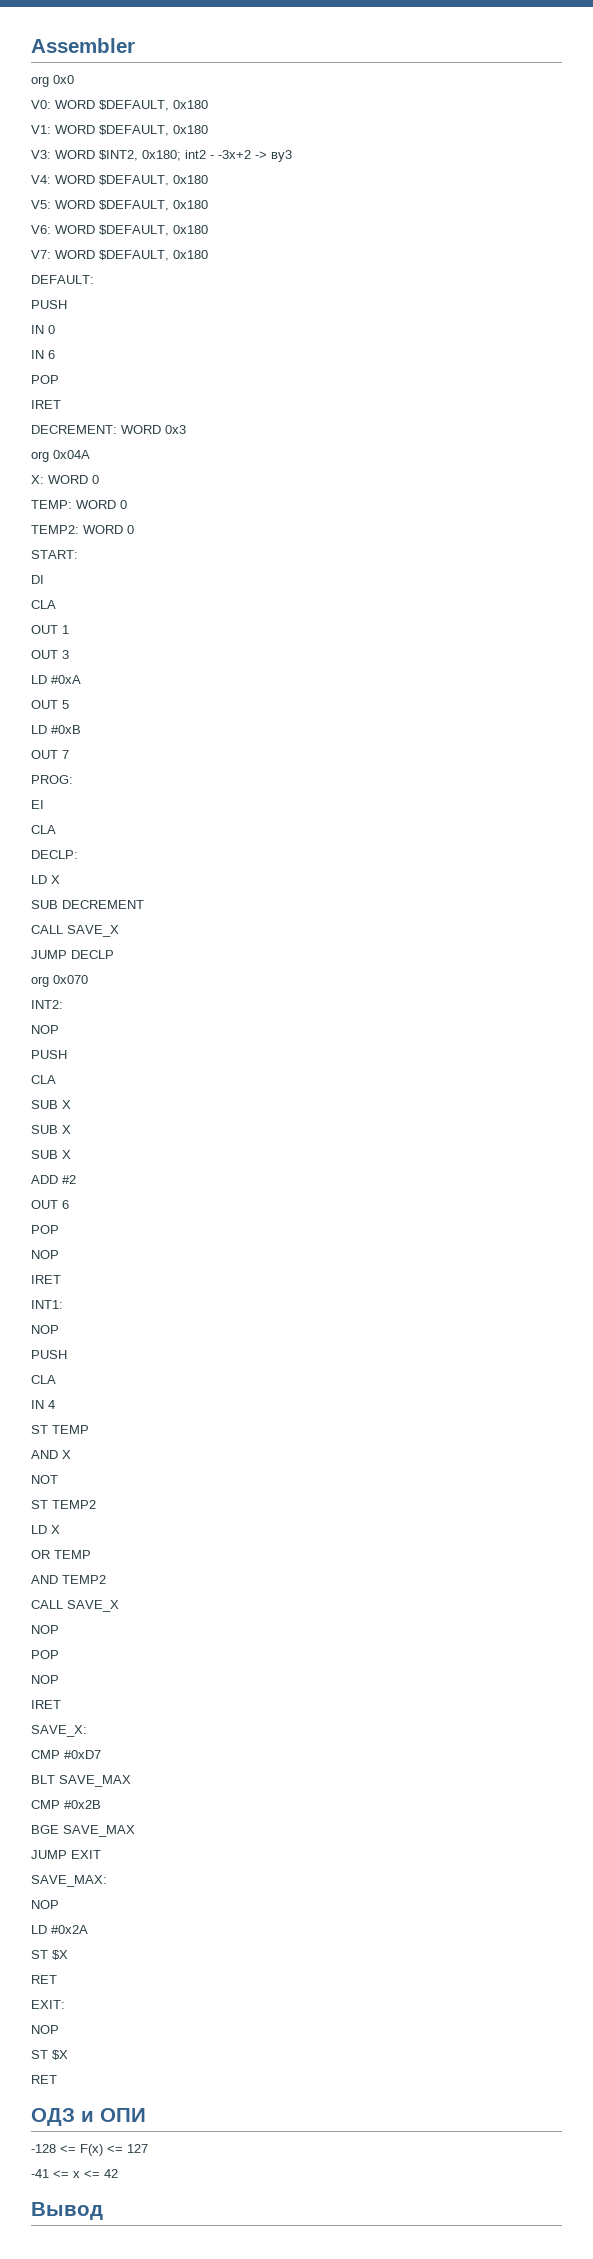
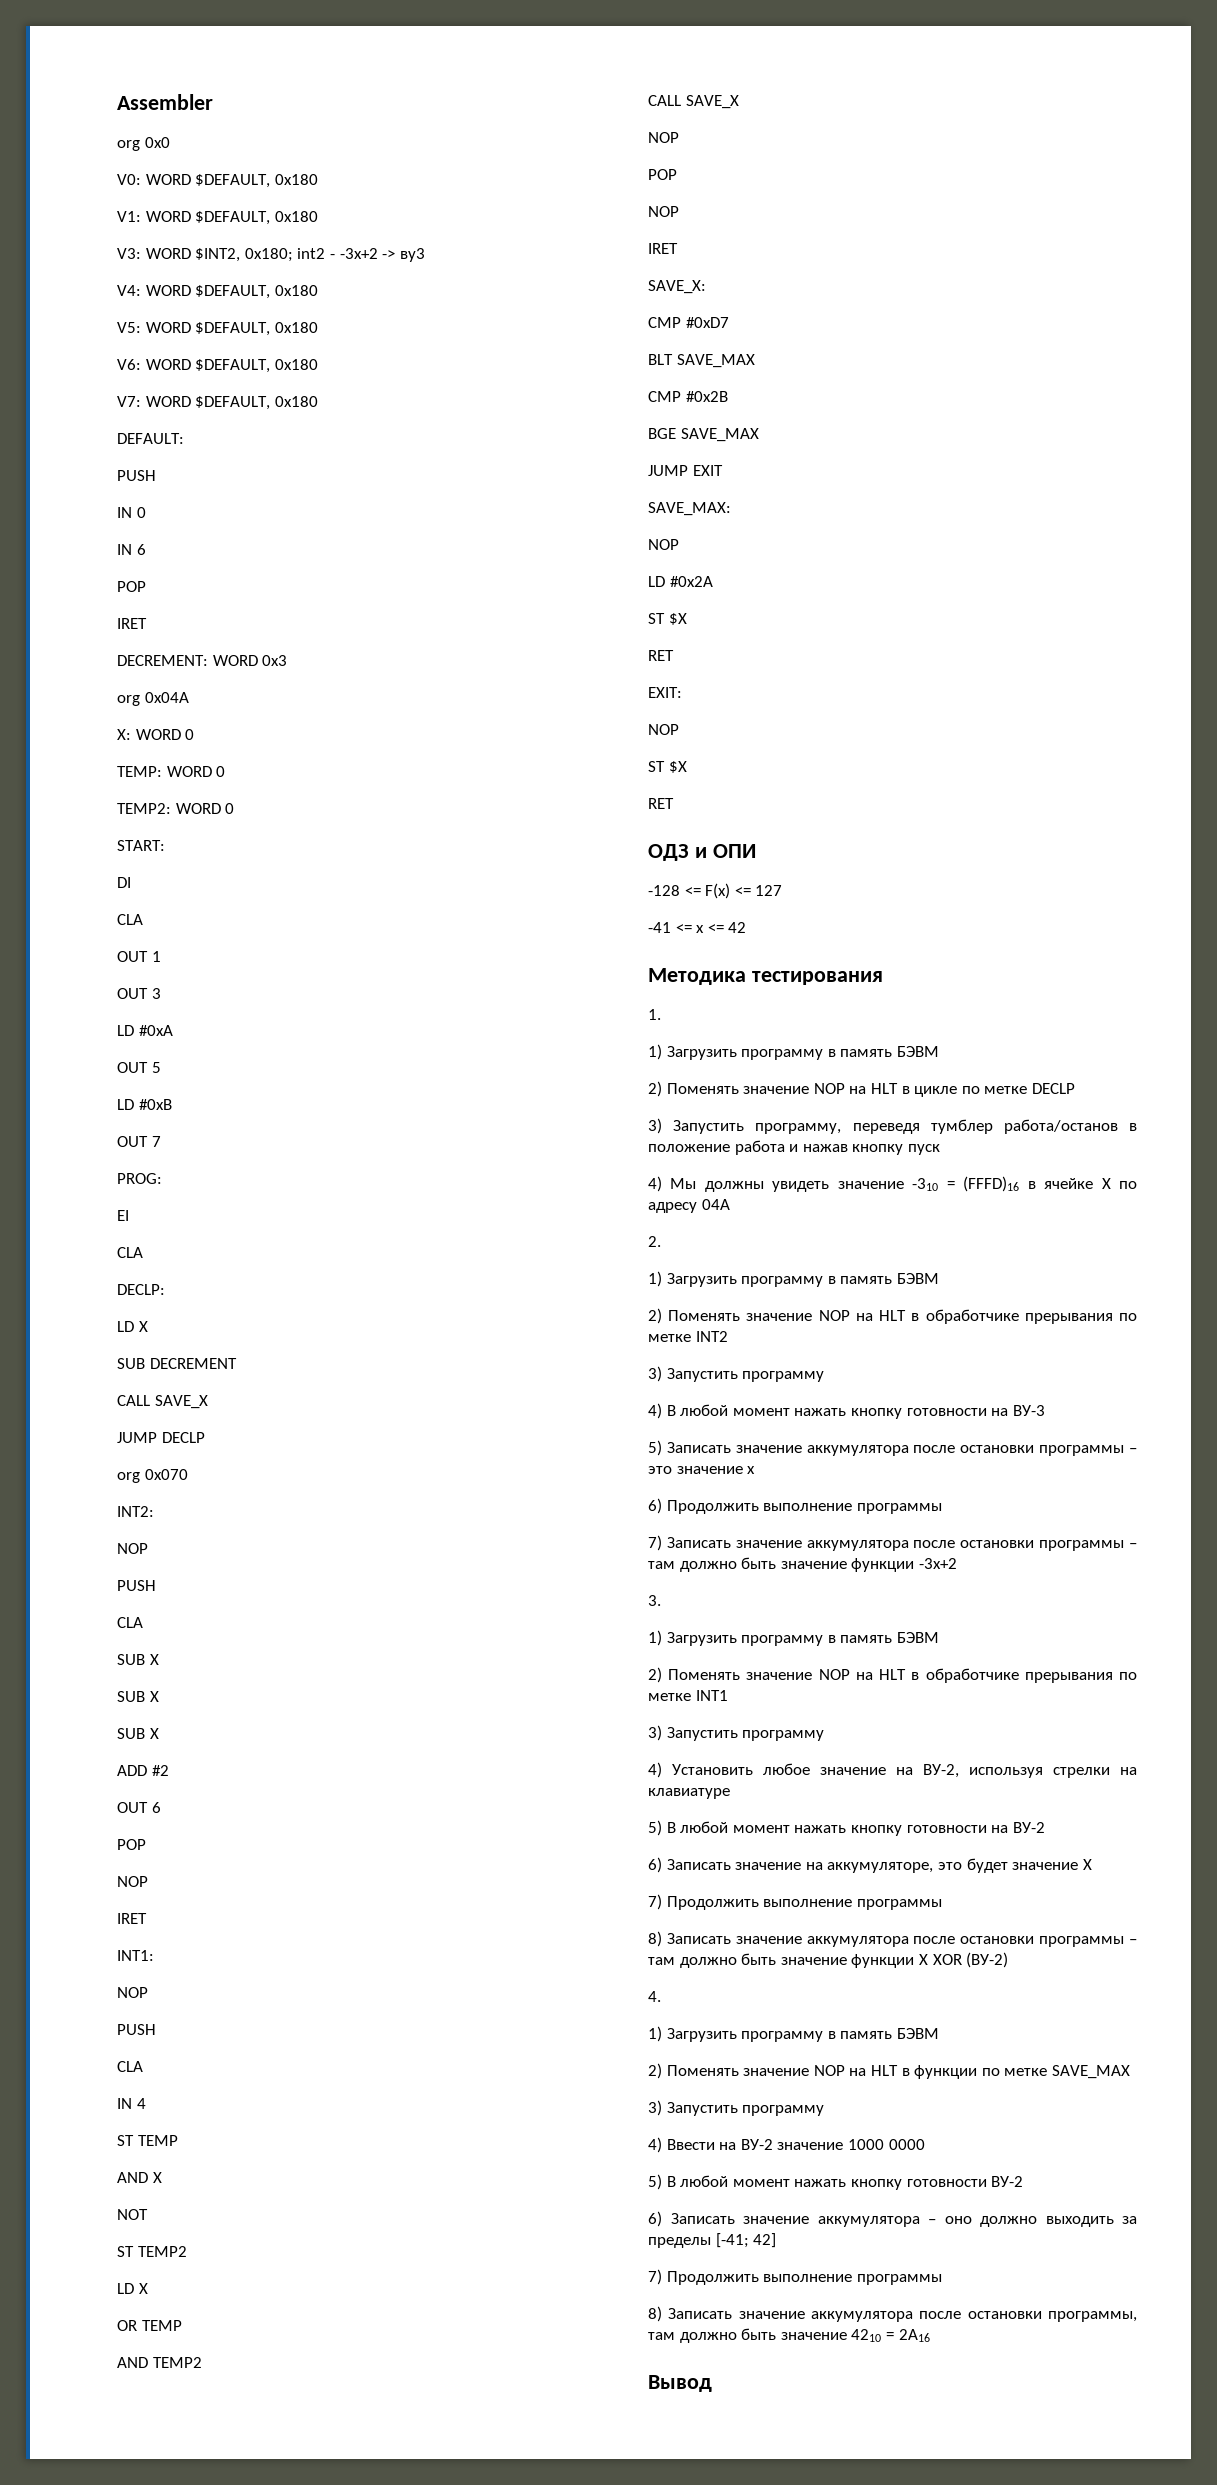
(118, 2173) none -> [648,968,883,985] [648,1009,661,1020] [648,1044,939,1060] [648,1081,1075,1097] [648,1118,1137,1134] [648,1140,940,1155] [648,1176,1137,1192] [648,1199,730,1213] [648,1236,661,1247] [648,1271,939,1287] [648,1308,1137,1324] [648,1331,728,1342] [648,1366,825,1382] [648,1403,1045,1419] [648,1440,1137,1456] [648,1466,756,1474] [648,1498,942,1514] [648,1535,1137,1551] [648,1557,957,1572] [648,1595,661,1606] [648,1630,939,1646] [648,1667,1137,1683] [648,1690,728,1701] [648,1725,825,1741] [648,1762,1137,1778] [648,1788,730,1799] [648,1820,1045,1836] [648,1857,1092,1873] [648,1894,942,1910] [648,1931,1137,1947] [648,1952,1009,1968] [648,1991,661,2002] [648,2026,939,2042] [648,2063,1130,2079] [648,2100,825,2116] [648,2137,925,2153] [648,2174,1024,2190] [648,2211,1137,2227] [648,2233,777,2248] [648,2269,942,2285] [648,2306,1137,2322] [648,2328,930,2343] // Методика тестирования // 1. // 1) Загрузить программу в память БЭВМ // 2) Поменять значение NOP на HLT в цикле по метке DECLP // 3) Запустить программу, переведя тумблер работа/останов в положение работа и нажав кнопку пуск // 4) Мы должны увидеть значение -310 = (FFFD)16 в ячейке X по адресу 04А // 2. // 1) Загрузить программу в память БЭВМ // 2) Поменять значение NOP на HLT в обработчике прерывания по метке INT2 // 3) Запустить программу // 4) В любой момент нажать кнопку готовности на ВУ-3 // 5) Записать значение аккумулятора после остановки программы – это значение х // 6) Продолжить выполнение программы // 7) Записать значение аккумулятора после остановки программы – там должно быть значение функции -3х+2 // 3. // 1) Загрузить программу в память БЭВМ // 2) Поменять значение NOP на HLT в обработчике прерывания по метке INT1 // 3) Запустить программу // 4) Установить любое значение на ВУ-2, используя стрелки на клавиатуре // 5) В любой момент нажать кнопку готовности на ВУ-2 // 6) Записать значение на аккумуляторе, это будет значение Х // 7) Продолжить выполнение программы // 8) Записать значение аккумулятора после остановки программы – там должно быть значение функции Х XOR (ВУ-2) // 4. // 1) Загрузить программу в память БЭВМ // 2) Поменять значение NOP на HLT в функции по метке SAVE_MAX // 3) Запустить программу // 4) Ввести на ВУ-2 значение 1000 0000 // 5) В любой момент нажать кнопку готовности ВУ-2 // 6) Записать значение аккумулятора – оно должно выходить за пределы [-41; 42] // 7) Продолжить выполнение программы // 8) Записать значение аккумулятора после остановки программы, там должно быть значение 4210 = 2A16

